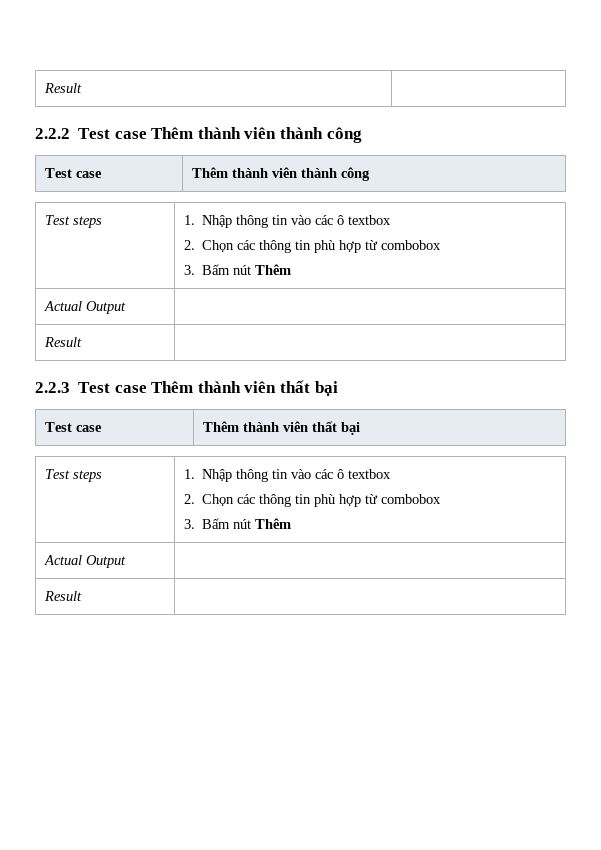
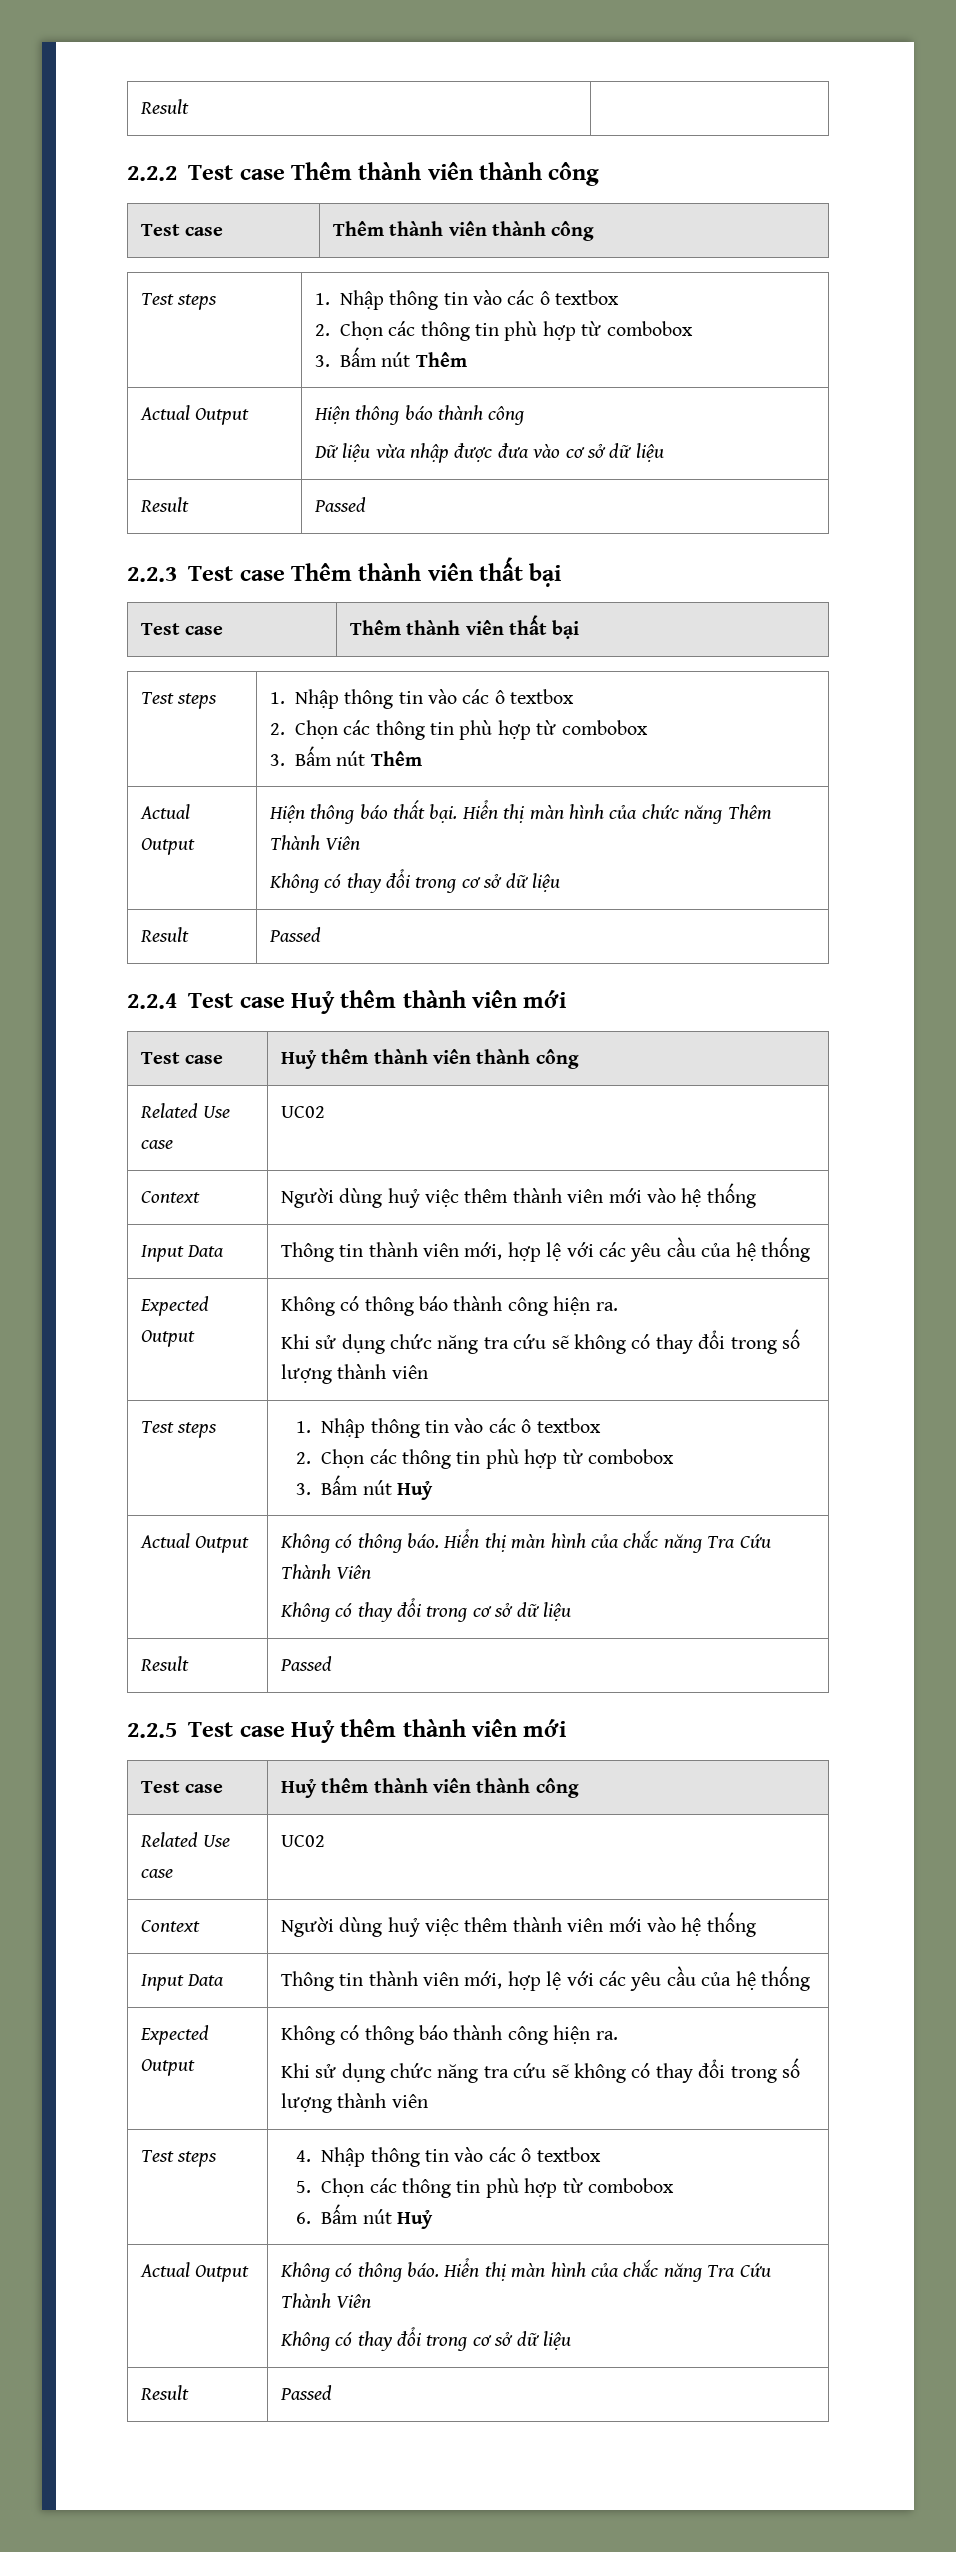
[43,337,82,347] // Result | -> [313,405,525,425] [313,443,664,463] [139,497,189,512] [313,497,366,512] Hiện thông báo thành công // Dữ liệu vừa nhập được đưa vào cơ sở dữ liệu // Result | Passed
[43,591,82,601] // Result | -> [268,800,772,824] [269,835,361,850] [268,869,560,893] [139,927,189,942] [268,927,321,942] [127,990,567,1014] [140,1052,224,1064] [280,1049,579,1069] [139,1103,231,1118] [140,1140,173,1149] [280,1106,325,1118] [140,1191,200,1203] [280,1183,756,1208] [140,1245,225,1262] [280,1237,810,1262] [139,1296,209,1316] [140,1330,195,1347] [280,1296,618,1316] [280,1329,800,1354] [280,1364,428,1384] [140,1421,218,1438] [296,1418,601,1438] [296,1449,674,1469] [296,1475,433,1500] [139,1533,250,1553] [279,1529,771,1553] [280,1564,372,1579] [279,1598,571,1622] [139,1656,189,1671] [279,1656,332,1671] [127,1719,567,1743] [140,1781,224,1793] [280,1778,579,1798] [139,1832,231,1847] [140,1869,173,1878] [280,1835,325,1847] [140,1920,200,1932] [280,1912,756,1937] [140,1974,225,1991] [280,1966,810,1991] [139,2025,209,2045] [140,2059,195,2076] [280,2025,618,2045] [280,2058,800,2083] [280,2093,428,2113] [140,2150,218,2167] [296,2147,601,2167] [296,2178,674,2198] [296,2204,433,2229] [139,2262,250,2282] [279,2258,771,2282] [280,2293,372,2308] [279,2327,571,2351] [139,2385,189,2400] [279,2385,332,2400] Hiện thông báo thất bại. Hiển thị màn hình của chức năng Thêm Thành Viên // Không có thay đổi trong cơ sở dữ liệu // Result | Passed // 2.2.4 Test case Huỷ thêm thành viên mới // Test case | Huỷ thêm thành viên thành công // Related Use case | UC02 // Context | Người dùng huỷ việc thêm thành viên mới vào hệ thống // Input Data | Thông tin thành viên mới, hợp lệ với các yêu cầu của hệ thống // Expected Output | Không có thông báo thành công hiện ra. // Khi sử dụng chức năng tra cứu sẽ không có thay đổi trong số lượng thành viên // Test steps | 1. Nhập thông tin vào các ô textbox // 2. Chọn các thông tin phù hợp từ combobox // 3. Bấm nút Huỷ // Actual Output | Không có thông báo. Hiển thị màn hình của chắc năng Tra Cứu Thành Viên // Không có thay đổi trong cơ sở dữ liệu // Result | Passed // 2.2.5 Test case Huỷ thêm thành viên mới // Test case | Huỷ thêm thành viên thành công // Related Use case | UC02 // Context | Người dùng huỷ việc thêm thành viên mới vào hệ thống // Input Data | Thông tin thành viên mới, hợp lệ với các yêu cầu của hệ thống // Expected Output | Không có thông báo thành công hiện ra. // Khi sử dụng chức năng tra cứu sẽ không có thay đổi trong số lượng thành viên // Test steps | 4. Nhập thông tin vào các ô textbox // 5. Chọn các thông tin phù hợp từ combobox // 6. Bấm nút Huỷ // Actual Output | Không có thông báo. Hiển thị màn hình của chắc năng Tra Cứu Thành Viên // Không có thay đổi trong cơ sở dữ liệu // Result | Passed

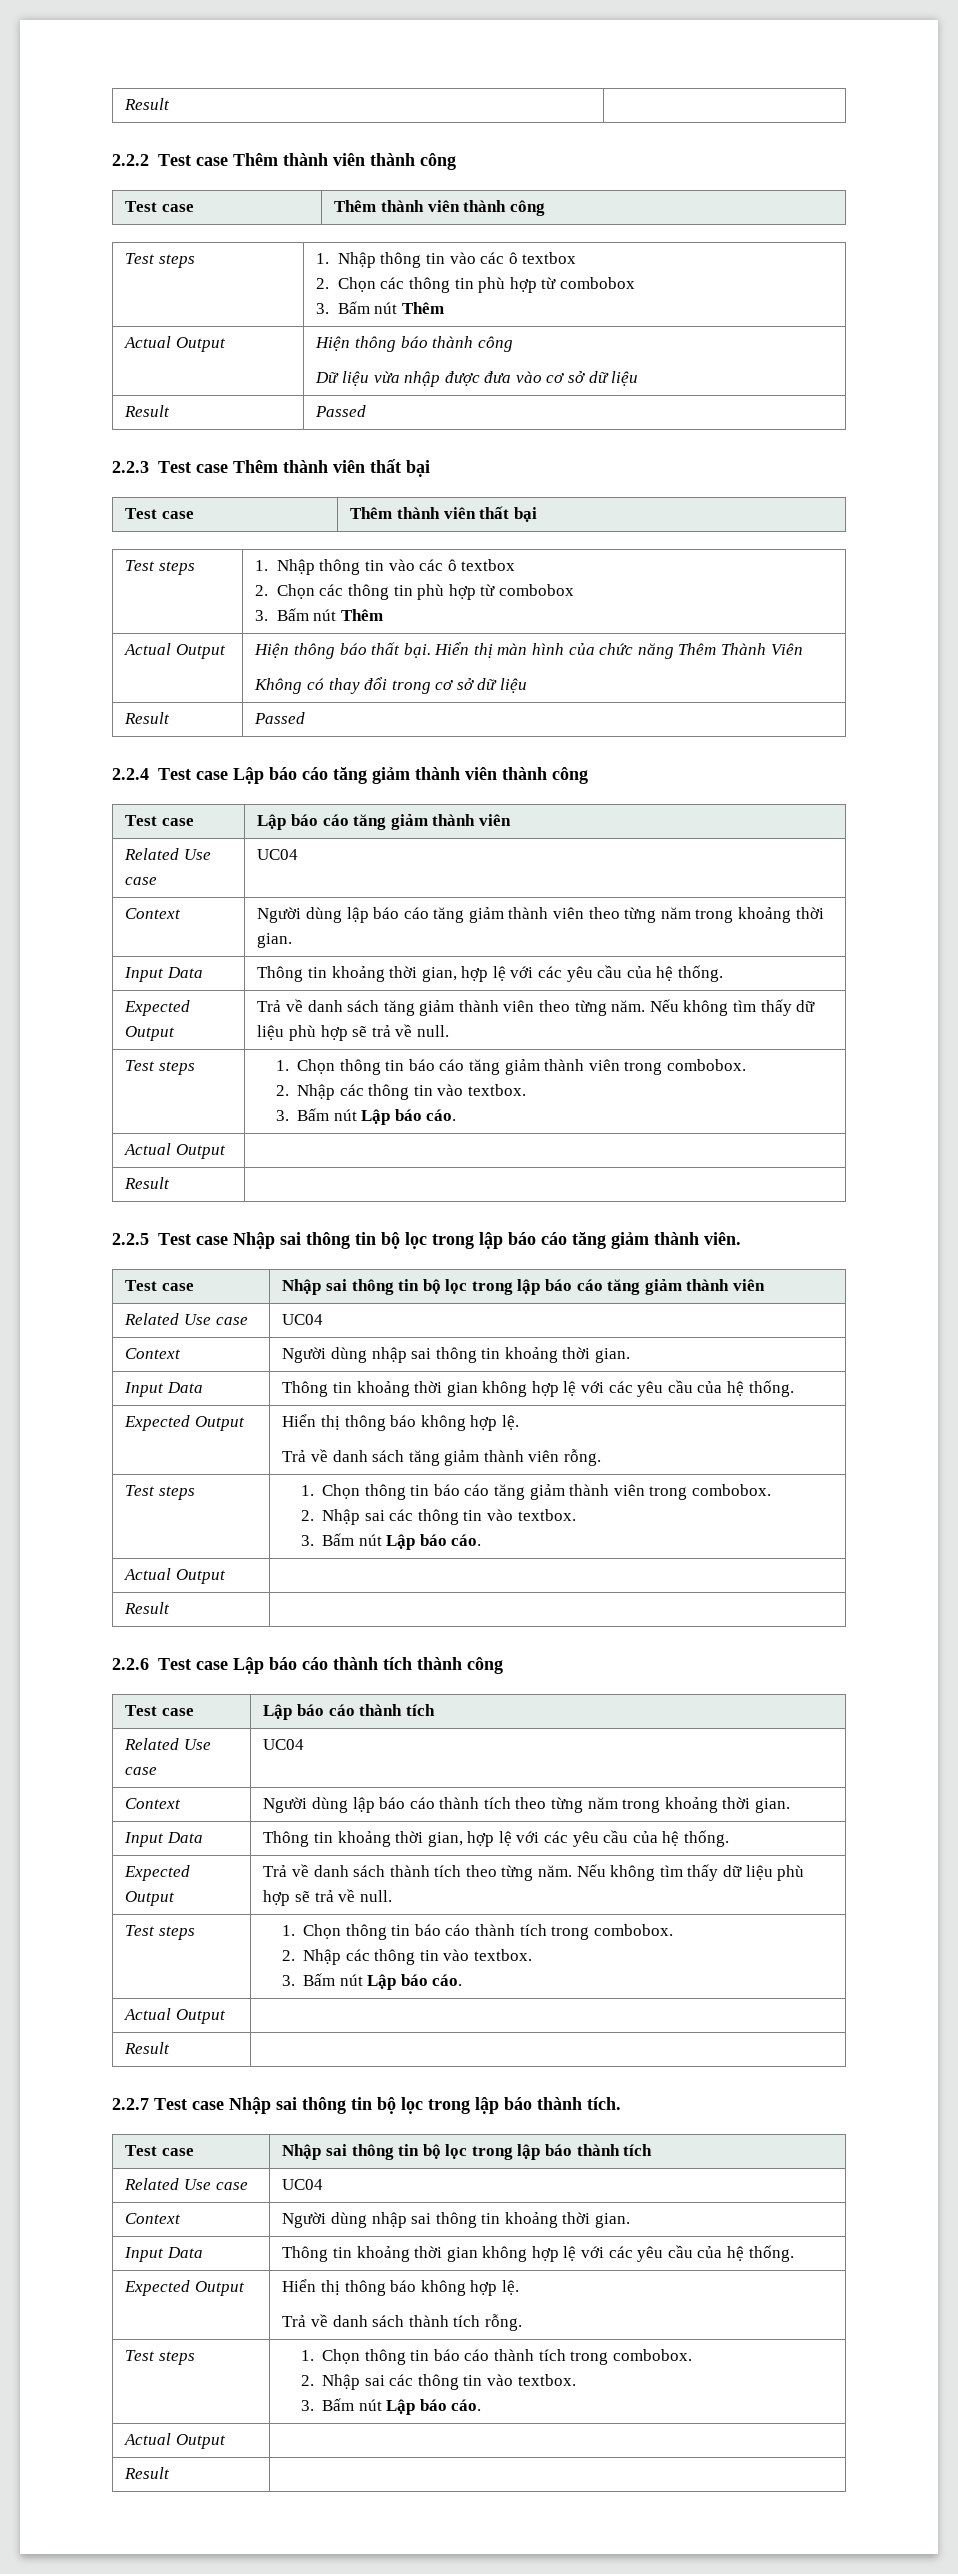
[290,990,567,1014] [140,1052,224,1064] [280,1049,579,1069] [139,1103,231,1118] [140,1140,173,1149] [280,1106,325,1118] [140,1191,200,1203] [280,1183,756,1208] [140,1245,225,1262] [280,1237,810,1262] [139,1296,209,1316] [140,1330,195,1347] [280,1296,618,1316] [280,1329,800,1354] [280,1364,428,1384] [140,1421,218,1438] [296,1418,601,1438] [296,1449,674,1469] [296,1475,433,1500] [139,1533,250,1553] [279,1529,771,1553] [280,1564,372,1579] [279,1598,571,1622] [139,1656,189,1671] [279,1656,332,1671] Huỷ thêm thành viên mới // Test case | Huỷ thêm thành viên thành công // Related Use case | UC02 // Context | Người dùng huỷ việc thêm thành viên mới vào hệ thống // Input Data | Thông tin thành viên mới, hợp lệ với các yêu cầu của hệ thống // Expected Output | Không có thông báo thành công hiện ra. // Khi sử dụng chức năng tra cứu sẽ không có thay đổi trong số lượng thành viên // Test steps | 1. Nhập thông tin vào các ô textbox // 2. Chọn các thông tin phù hợp từ combobox // 3. Bấm nút Huỷ // Actual Output | Không có thông báo. Hiển thị màn hình của chắc năng Tra Cứu Thành Viên // Không có thay đổi trong cơ sở dữ liệu // Result | Passed -> [232,767,588,784] [125,815,194,826] [257,814,511,830] [124,848,211,860] [125,877,158,885] [257,849,299,860] [125,908,182,919] [257,907,824,923] [257,933,293,948] [124,967,203,982] [257,965,723,982] [124,1000,191,1016] [125,1026,176,1041] [257,999,816,1016] [257,1024,449,1041] [125,1060,195,1075] [275,1059,746,1075] [275,1084,527,1100] [275,1108,457,1125] [124,1143,226,1159] [124,1177,171,1189] Lập báo cáo tăng giảm thành viên thành công // Test case | Lập báo cáo tăng giảm thành viên // Related Use case | UC04 // Context | Người dùng lập báo cáo tăng giảm thành viên theo từng năm trong khoảng thời gian. // Input Data | Thông tin khoảng thời gian, hợp lệ với các yêu cầu của hệ thống. // Expected Output | Trả về danh sách tăng giảm thành viên theo từng năm. Nếu không tìm thấy dữ liệu phù hợp sẽ trả về null. // Test steps | 1. Chọn thông tin báo cáo tăng giảm thành viên trong combobox. // 2. Nhập các thông tin vào textbox. // 3. Bấm nút Lập báo cáo. // Actual Output | // Result |
[290,1719,567,1743] [140,1781,224,1793] [280,1778,579,1798] [139,1832,231,1847] [140,1869,173,1878] [280,1835,325,1847] [140,1920,200,1932] [280,1912,756,1937] [140,1974,225,1991] [280,1966,810,1991] [139,2025,209,2045] [140,2059,195,2076] [280,2025,618,2045] [280,2058,800,2083] [280,2093,428,2113] [140,2150,218,2167] [296,2147,601,2167] [296,2178,674,2198] [296,2204,433,2229] [139,2262,250,2282] [279,2258,771,2282] [280,2293,372,2308] [279,2327,571,2351] [139,2385,189,2400] [279,2385,332,2400] Huỷ thêm thành viên mới // Test case | Huỷ thêm thành viên thành công // Related Use case | UC02 // Context | Người dùng huỷ việc thêm thành viên mới vào hệ thống // Input Data | Thông tin thành viên mới, hợp lệ với các yêu cầu của hệ thống // Expected Output | Không có thông báo thành công hiện ra. // Khi sử dụng chức năng tra cứu sẽ không có thay đổi trong số lượng thành viên // Test steps | 4. Nhập thông tin vào các ô textbox // 5. Chọn các thông tin phù hợp từ combobox // 6. Bấm nút Huỷ // Actual Output | Không có thông báo. Hiển thị màn hình của chắc năng Tra Cứu Thành Viên // Không có thay đổi trong cơ sở dữ liệu // Result | Passed -> [232,1232,741,1249] [125,1280,194,1291] [282,1279,765,1295] [124,1313,248,1325] [282,1314,324,1325] [125,1348,182,1359] [282,1347,631,1363] [124,1382,203,1397] [282,1380,794,1397] [124,1415,245,1431] [282,1414,519,1431] [282,1449,602,1466] [125,1485,195,1500] [300,1484,771,1500] [300,1509,576,1525] [300,1533,482,1550] [124,1568,226,1584] [124,1602,171,1614] [112,1657,503,1674] [125,1705,194,1716] [263,1704,435,1720] [124,1738,211,1750] [125,1767,158,1775] [263,1739,305,1750] [125,1798,182,1809] [263,1797,790,1813] [124,1832,203,1847] [263,1830,729,1847] [124,1865,191,1881] [125,1891,176,1906] [263,1864,805,1881] [263,1889,392,1906] [125,1925,195,1940] [281,1924,673,1940] [281,1949,533,1965] [281,1973,463,1990] [124,2008,226,2024] [124,2042,171,2054] [112,2097,621,2114] [125,2145,194,2156] [282,2144,653,2160] [124,2178,248,2190] [282,2179,324,2190] [125,2213,182,2224] [282,2212,631,2228] [124,2247,203,2262] [282,2245,794,2262] [124,2280,245,2296] [282,2279,519,2296] [282,2314,522,2331] [125,2350,195,2365] [300,2349,692,2365] [300,2374,576,2390] [300,2398,482,2415] [124,2433,226,2449] [124,2467,171,2479] Nhập sai thông tin bộ lọc trong lập báo cáo tăng giảm thành viên. // Test case | Nhập sai thông tin bộ lọc trong lập báo cáo tăng giảm thành viên // Related Use case | UC04 // Context | Người dùng nhập sai thông tin khoảng thời gian. // Input Data | Thông tin khoảng thời gian không hợp lệ với các yêu cầu của hệ thống. // Expected Output | Hiển thị thông báo không hợp lệ. // Trả về danh sách tăng giảm thành viên rỗng. // Test steps | 1. Chọn thông tin báo cáo tăng giảm thành viên trong combobox. // 2. Nhập sai các thông tin vào textbox. // 3. Bấm nút Lập báo cáo. // Actual Output | // Result | // 2.2.6 Test case Lập báo cáo thành tích thành công // Test case | Lập báo cáo thành tích // Related Use case | UC04 // Context | Người dùng lập báo cáo thành tích theo từng năm trong khoảng thời gian. // Input Data | Thông tin khoảng thời gian, hợp lệ với các yêu cầu của hệ thống. // Expected Output | Trả về danh sách thành tích theo từng năm. Nếu không tìm thấy dữ liệu phù hợp sẽ trả về null. // Test steps | 1. Chọn thông tin báo cáo thành tích trong combobox. // 2. Nhập các thông tin vào textbox. // 3. Bấm nút Lập báo cáo. // Actual Output | // Result | // 2.2.7 Test case Nhập sai thông tin bộ lọc trong lập báo thành tích. // Test case | Nhập sai thông tin bộ lọc trong lập báo thành tích // Related Use case | UC04 // Context | Người dùng nhập sai thông tin khoảng thời gian. // Input Data | Thông tin khoảng thời gian không hợp lệ với các yêu cầu của hệ thống. // Expected Output | Hiển thị thông báo không hợp lệ. // Trả về danh sách thành tích rỗng. // Test steps | 1. Chọn thông tin báo cáo thành tích trong combobox. // 2. Nhập sai các thông tin vào textbox. // 3. Bấm nút Lập báo cáo. // Actual Output | // Result |

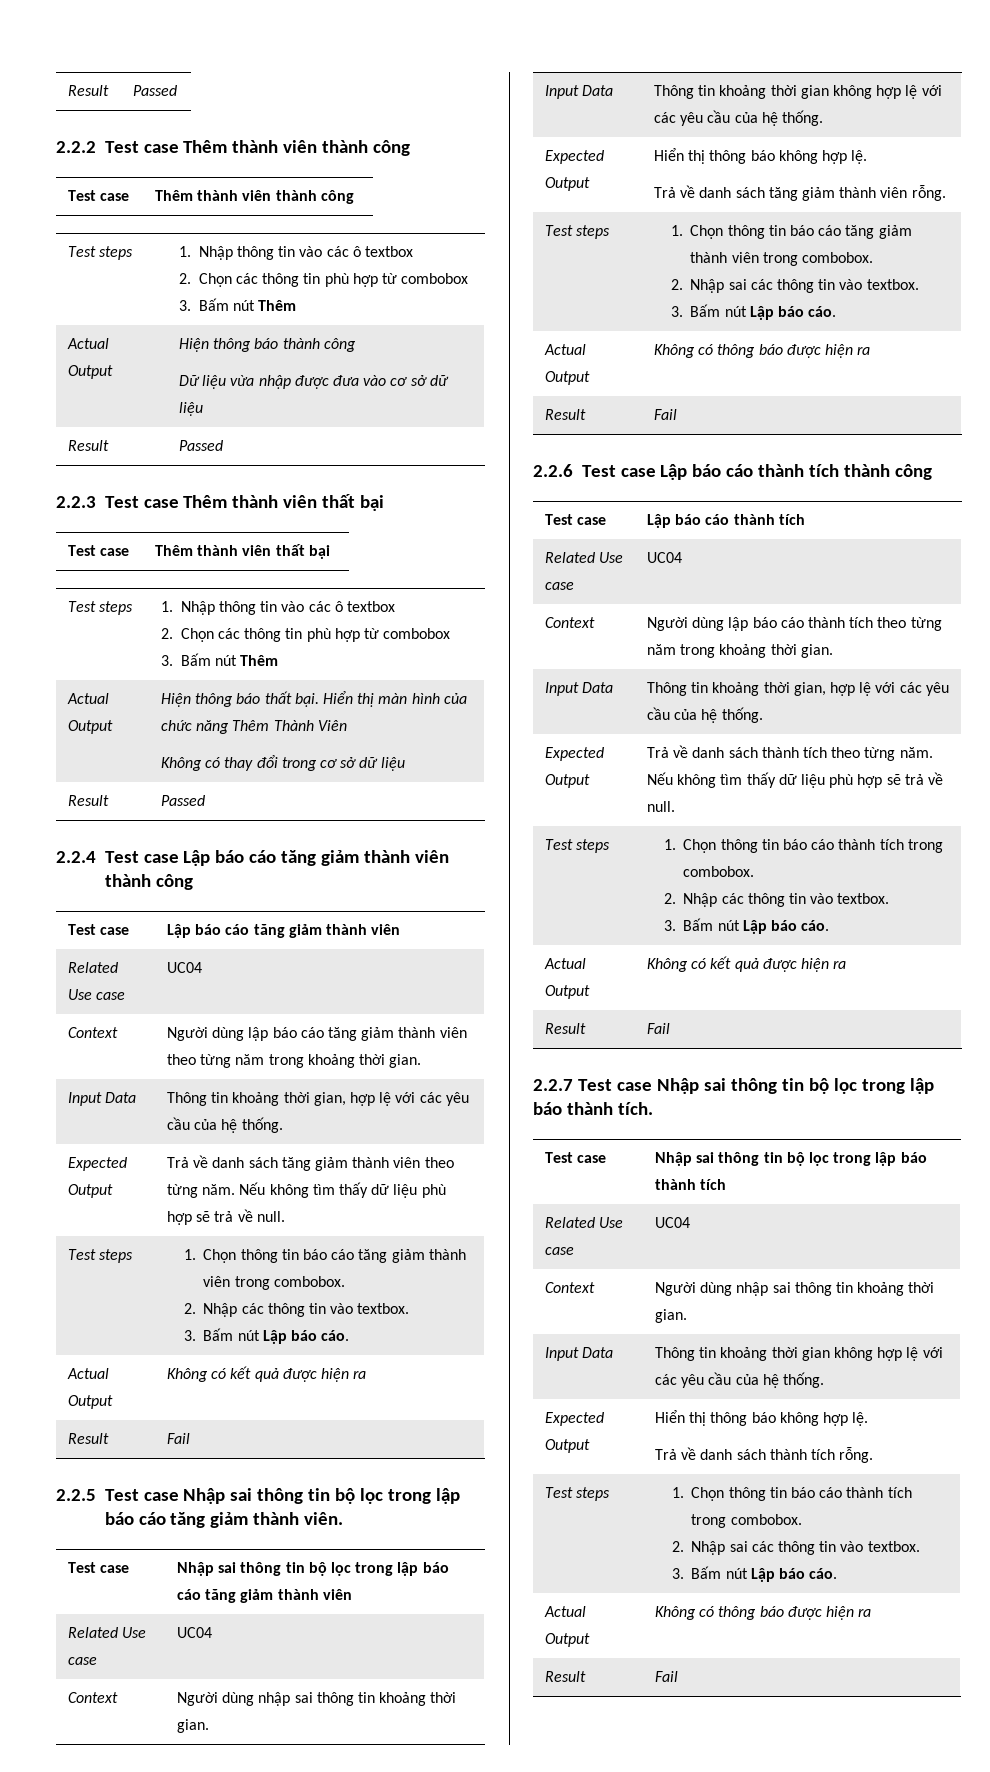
[124,98,171,110] Result | -> [68,85,110,96] [133,85,178,96] Result | Passed
[124,1177,171,1189] // Result | -> [167,1366,367,1382] [68,1433,110,1444] [167,1433,191,1444] Không có kết quả được hiện ra // Result | Fail
[124,1602,171,1614] // Result | -> [654,344,871,358] [545,409,587,420] [654,409,678,420] Không có thông báo được hiện ra // Result | Fail
[124,2042,171,2054] // Result | -> [647,956,847,972] [545,1023,587,1034] [647,1023,671,1034] Không có kết quả được hiện ra // Result | Fail
[124,2467,171,2479] // Result | -> [655,1606,872,1620] [545,1671,587,1682] [655,1671,679,1682] Không có thông báo được hiện ra // Result | Fail

